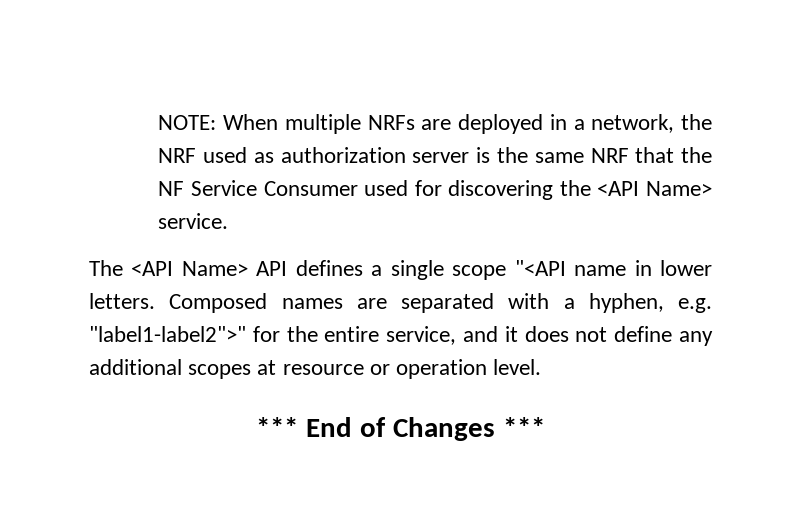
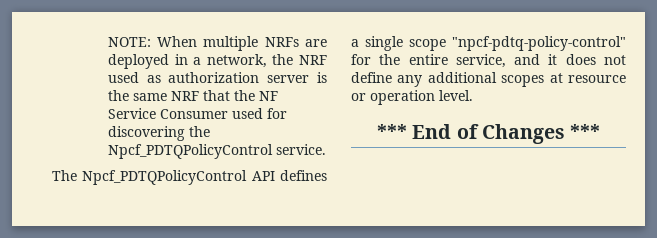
[597,181,712,196] <API Name> -> [107,144,273,159] Npcf_PDTQPolicyControl
[131,261,248,276] <API Name> -> [82,170,248,185] Npcf_PDTQPolicyControl
[514,260,712,276] [89,293,712,313] [89,326,246,342] "<API name in lower letters. Composed names are separated with a hyphen, e.g. "label1-label2">" -> [452,36,626,51] "npcf-pdtq-policy-control"

